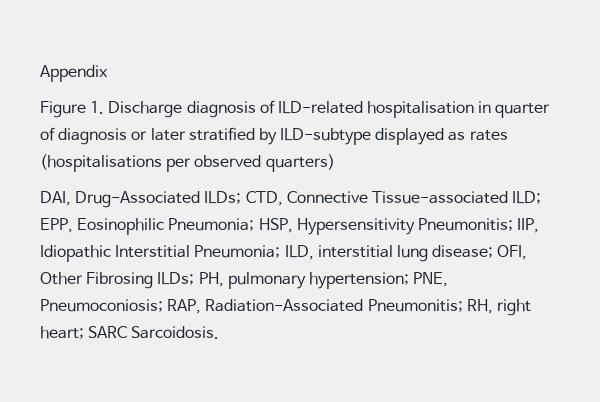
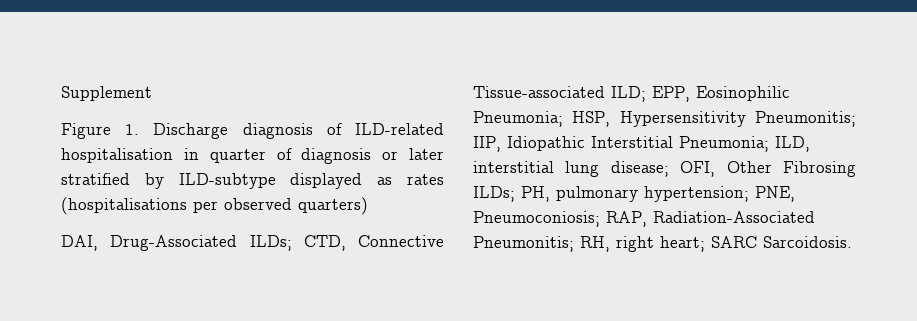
[40,65,108,82] Appendix -> [61,86,152,101] Supplement

